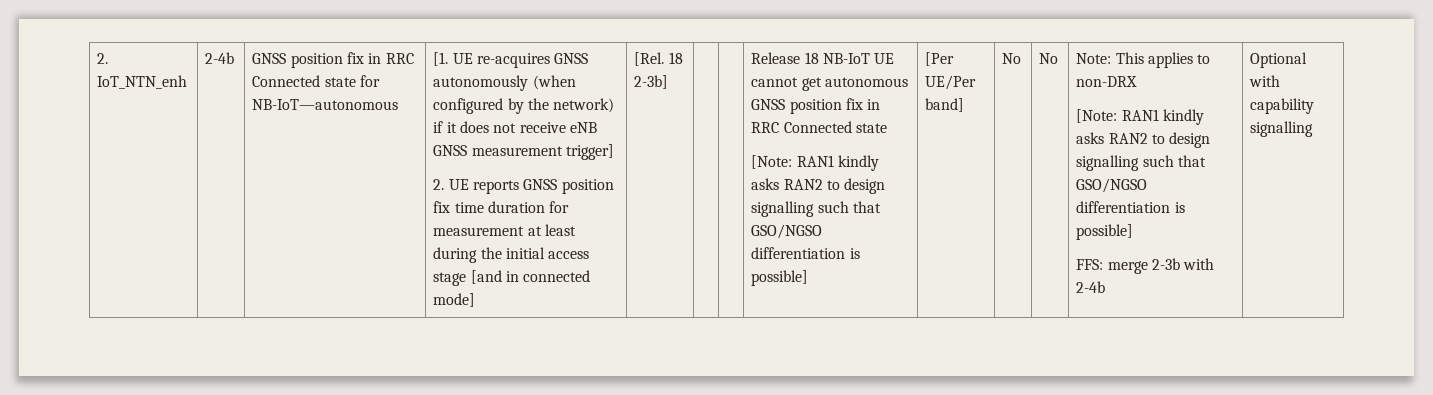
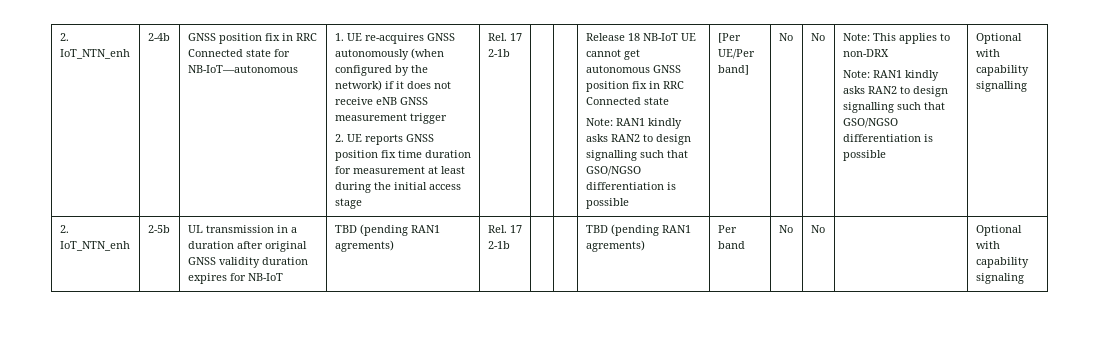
[433,52,449,66] [1. -> [334,33,344,41] 1.
[566,144,615,160] trigger] -> [409,113,447,124] trigger
[470,270,591,284] [433,293,476,307] [634,52,683,66] [634,75,669,89] [and in connected mode] | [Rel. 18 2-3b] -> [487,33,522,41] [487,49,510,57] | Rel. 17 2-1b
[751,155,793,169] [Note: -> [585,118,613,126] Note:
[751,270,809,286] possible] -> [585,198,629,209] possible
[1076,109,1118,123] [Note: -> [842,70,870,78] Note:
[1076,224,1134,240] [1076,258,1215,274] [1076,281,1106,293] [1250,52,1308,68] [1249,75,1281,87] [1250,98,1315,114] [1250,121,1314,137] possible] // FFS: merge 2-3b with 2-4b | Optional with capability signalling -> [842,150,886,161] [975,33,1022,44] [975,49,1000,57] [975,65,1029,76] [975,81,1027,92] [59,225,69,233] [59,241,130,251] [147,225,170,233] [187,225,297,233] [187,241,307,252] [187,257,308,268] [187,273,283,284] [334,224,440,236] [334,240,394,252] [487,225,522,233] [487,241,510,249] [585,224,691,236] [585,240,645,252] [717,225,737,233] [717,241,745,249] [778,225,793,233] [810,225,825,233] [975,225,1022,236] [975,241,1000,249] [975,257,1029,268] [975,273,1024,284] possible | Optional with capability signalling // 2. IoT_NTN_enh | 2-5b | UL transmission in a duration after original GNSS validity duration expires for NB-IoT | TBD (pending RAN1 agrements) | Rel. 17 2-1b | | | TBD (pending RAN1 agrements) | Per band | No | No | | Optional with capability signaling

